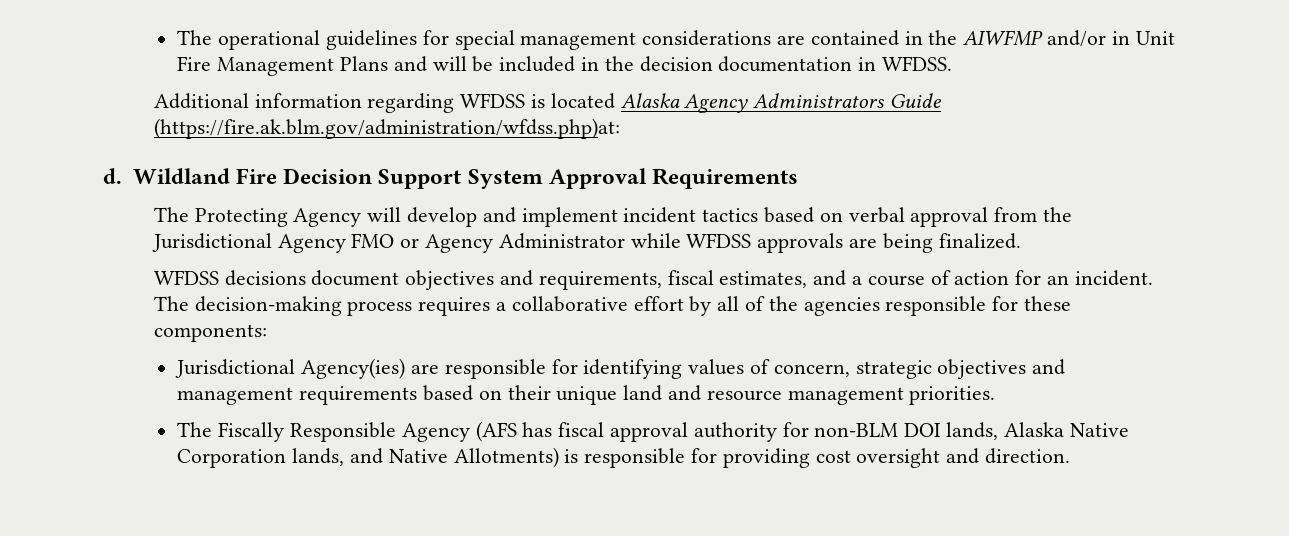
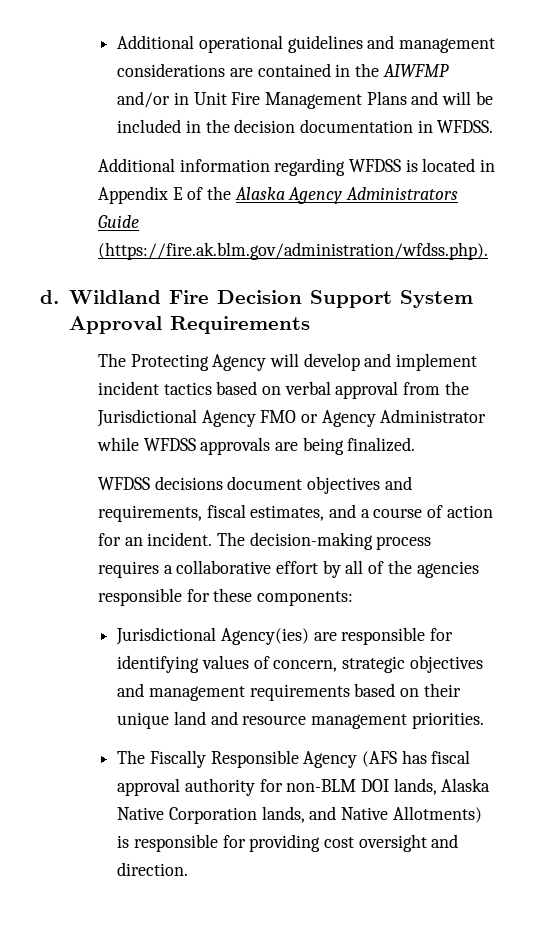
[177,30,213,45] The -> [117,35,195,49] Additional
[422,30,515,50] for special -> [367,35,395,49] and
(615, 101) none -> [480,159,496,172] [97,186,231,204] in Appendix E of the
[153,118,620,139] (https://fire.ak.blm.gov/administration/wfdss.php)at: -> [97,242,488,260] (https://fire.ak.blm.gov/administration/wfdss.php).

